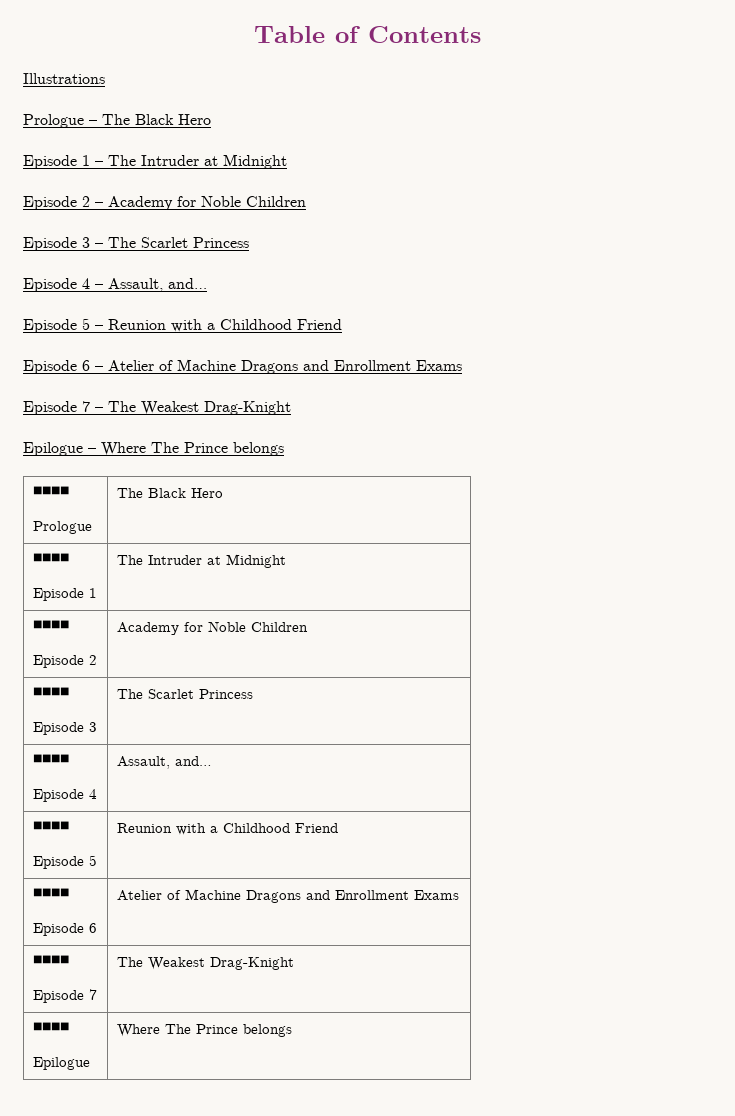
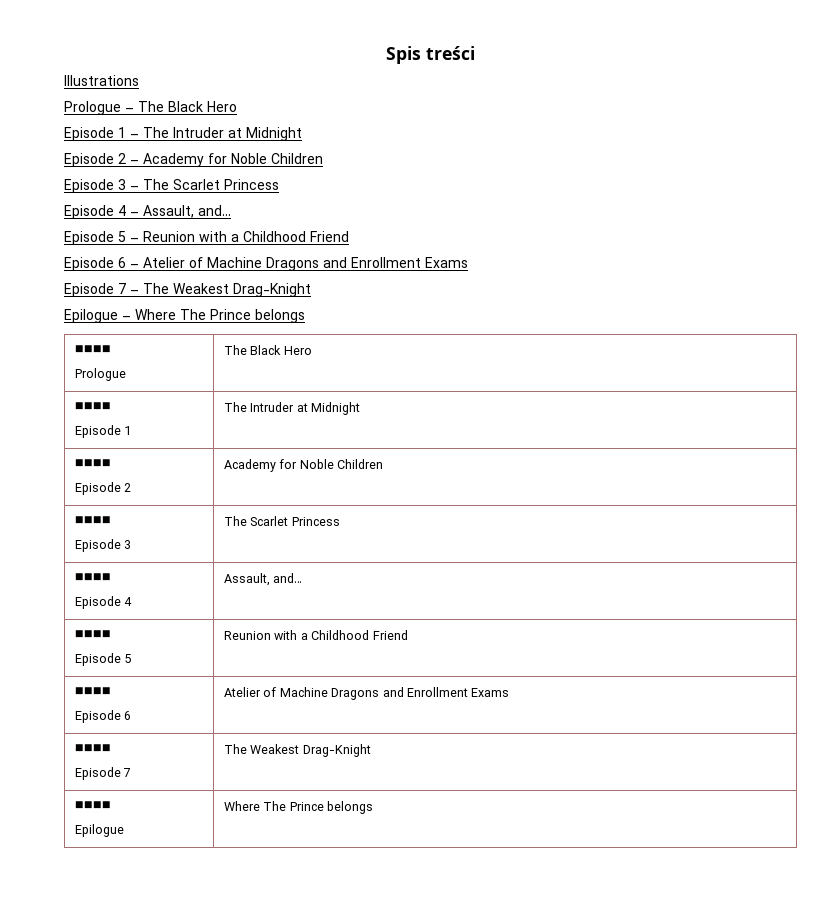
[254,26,481,43] Table of Contents -> [386,46,475,64] Spis treści

